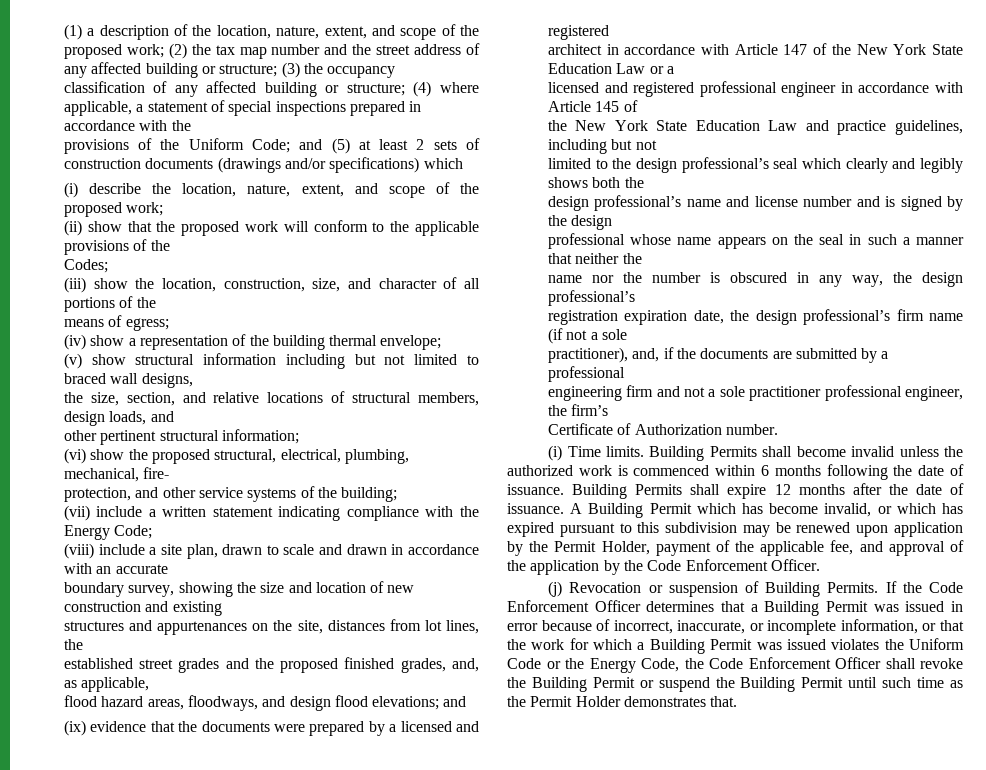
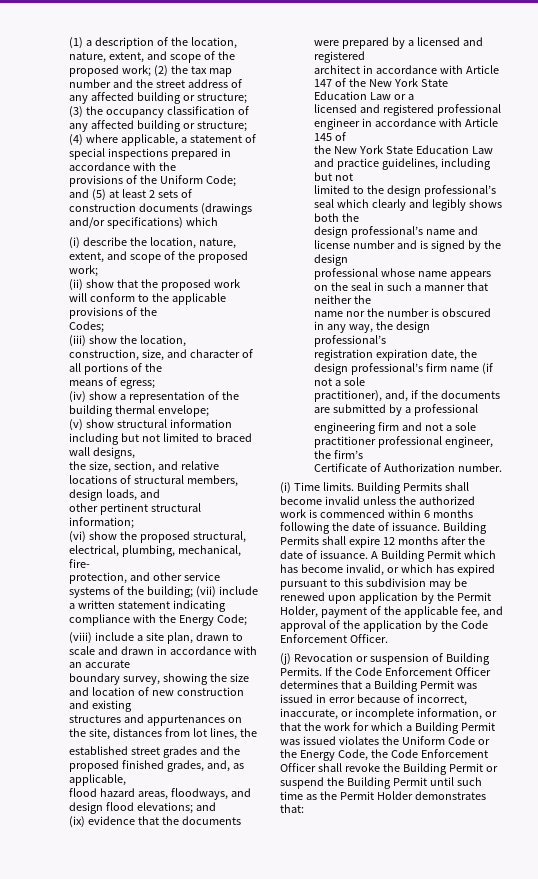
(398, 494) // -> (193, 592) none
[710,696,738,707] that. -> [280,804,304,813] that:

